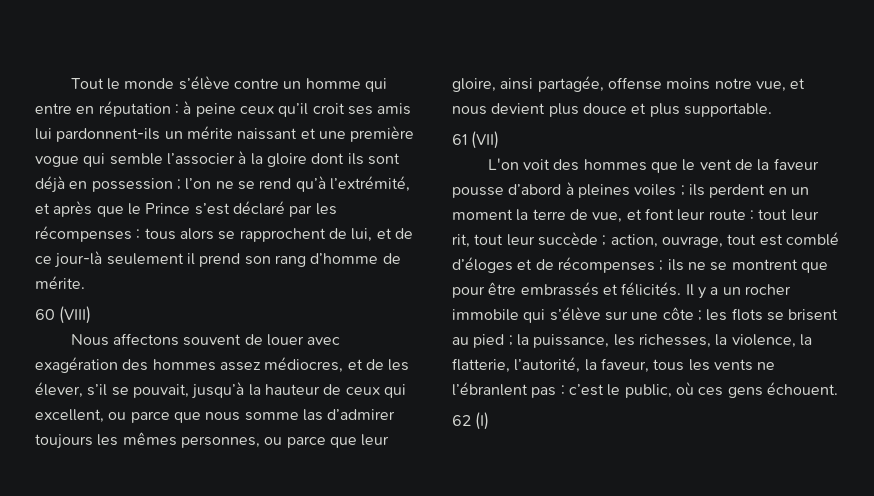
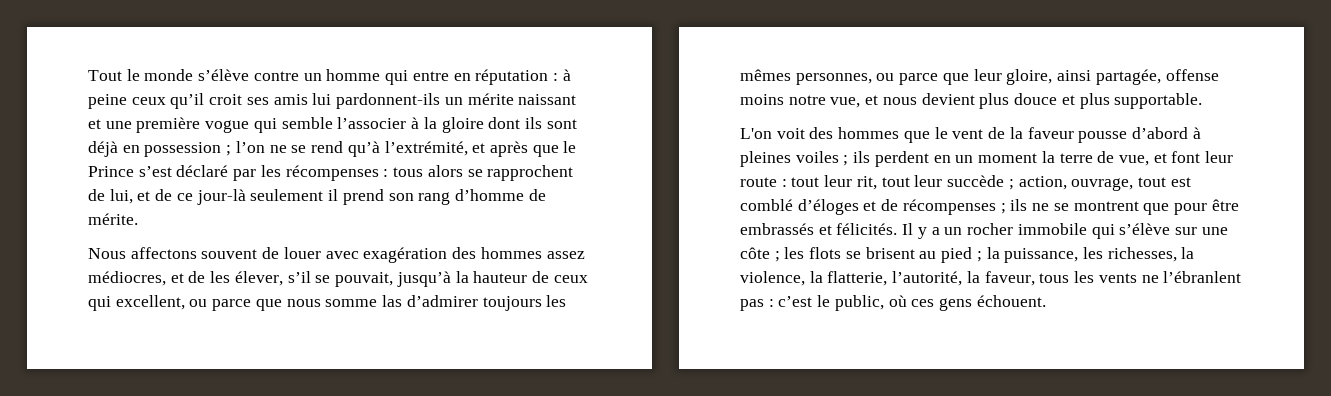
[35,306,92,324] // 60 (VIII) -> (138, 219) none
[452,131,500,149] // 61 (VII) -> (1203, 101) none
[452,412,490,430] // 62 (I) -> (1046, 301) none

